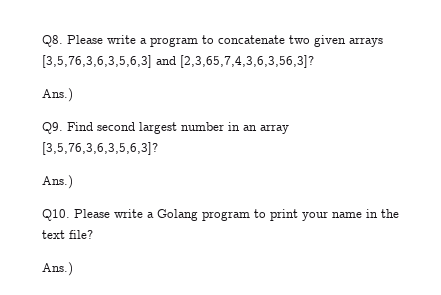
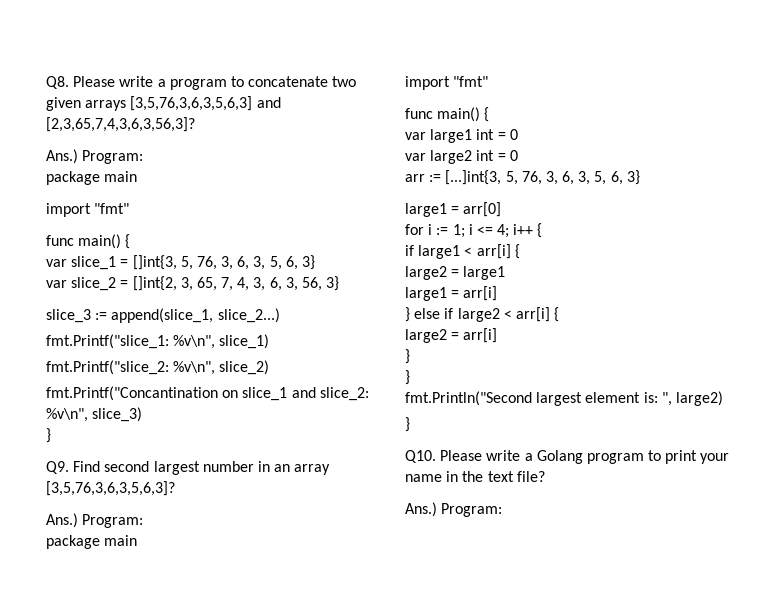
(73, 95) none -> [82,150,144,164] [46,171,138,185] [46,203,130,217] [46,234,131,249] [46,255,316,270] [46,276,340,291] [46,308,280,323] [46,334,270,349] [46,360,270,375] [46,386,369,401] [46,407,143,422] [46,428,51,443] Program: // package main // import "fmt" // func main() { // var slice_1 = []int{3, 5, 76, 3, 6, 3, 5, 6, 3} // var slice_2 = []int{2, 3, 65, 7, 4, 3, 6, 3, 56, 3} // slice_3 := append(slice_1, slice_2...) // fmt.Printf("slice_1: %v\n", slice_1) // fmt.Printf("slice_2: %v\n", slice_2) // fmt.Printf("Concantination on slice_1 and slice_2: %v\n", slice_3) // }
(73, 182) none -> [82,514,144,528] [46,535,138,549] [405,76,489,90] [405,107,490,122] [405,129,518,143] [405,150,518,164] [405,170,640,185] [405,202,502,217] [405,223,543,238] [405,244,520,259] [405,266,506,280] [405,286,498,301] [405,307,560,322] [405,328,498,343] [405,349,410,364] [405,370,410,385] [405,391,723,406] [405,417,410,432] Program: // package main // import "fmt" // func main() { // var large1 int = 0 // var large2 int = 0 // arr := [...]int{3, 5, 76, 3, 6, 3, 5, 6, 3} // large1 = arr[0] // for i := 1; i <= 4; i++ { // if large1 < arr[i] { // large2 = large1 // large1 = arr[i] // } else if large2 < arr[i] { // large2 = arr[i] // } // } // fmt.Println("Second largest element is: ", large2) // }
(73, 269) none -> [441,503,503,517] Program:

